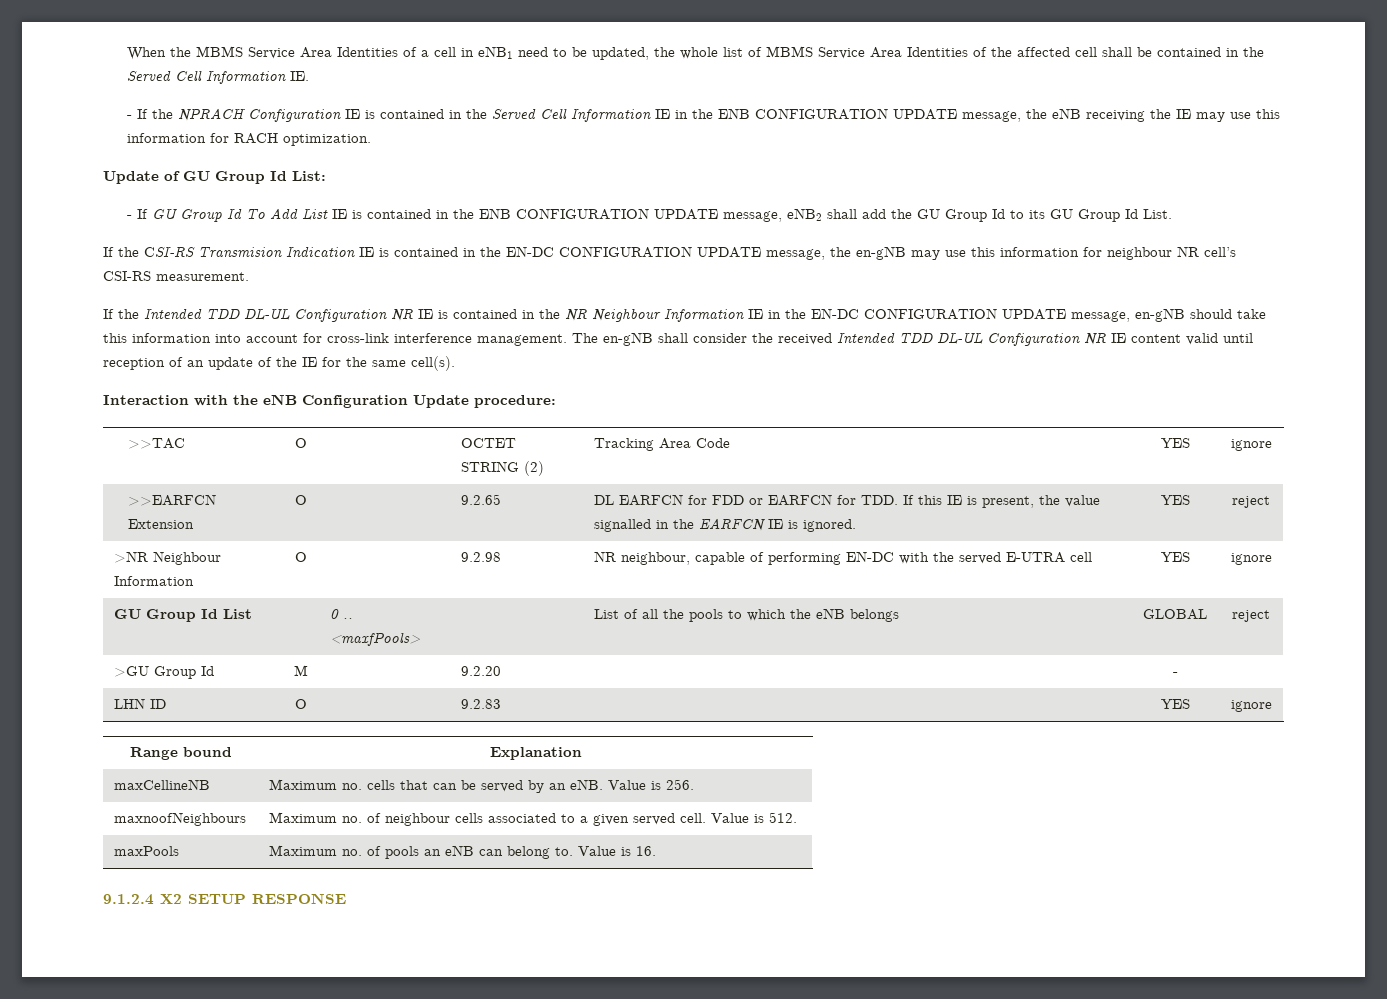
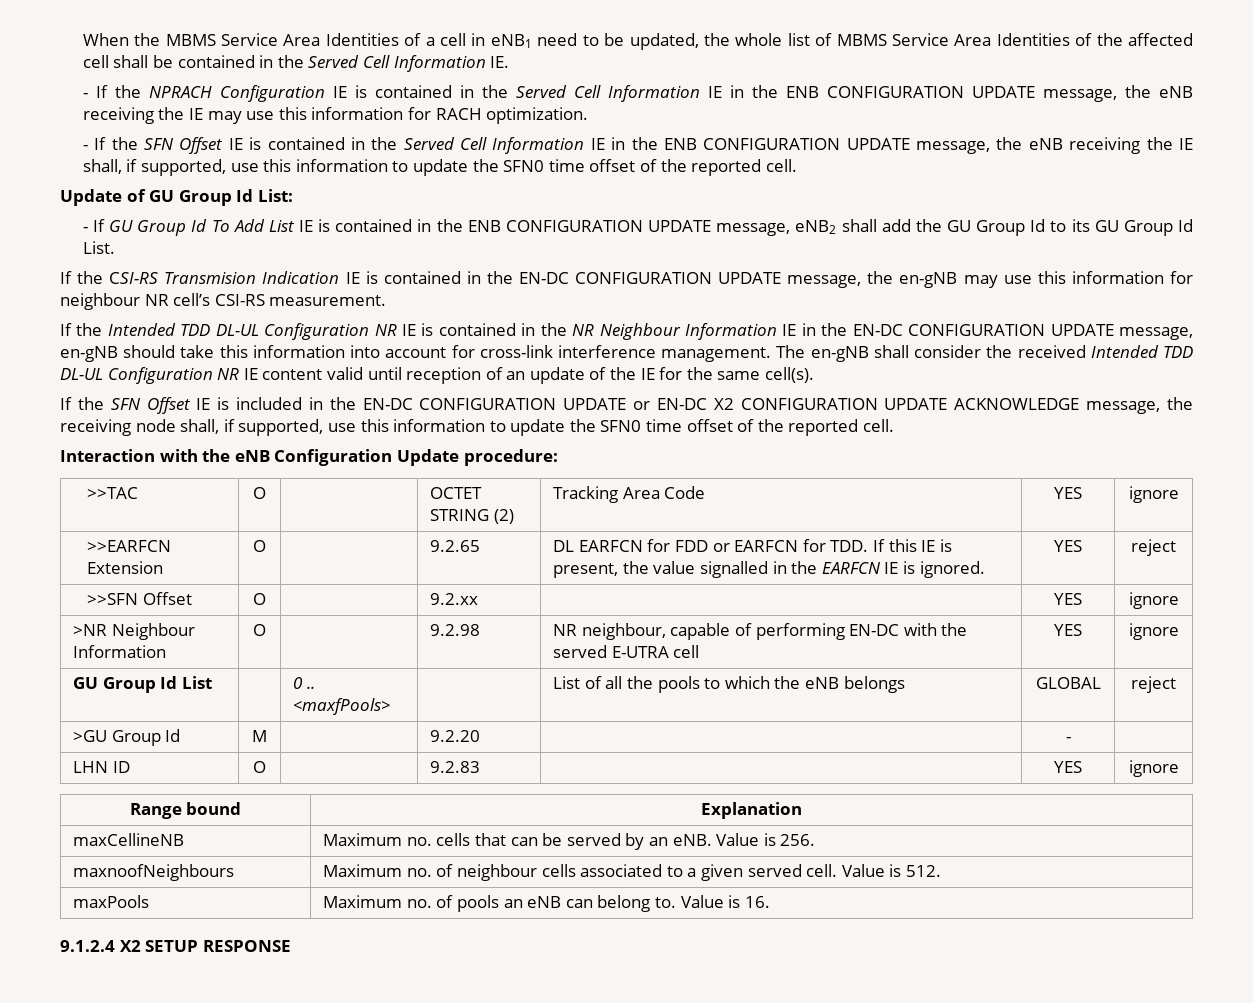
(371, 140) none -> [82,137,1193,154] [82,159,797,176] // - If the SFN Offset IE is contained in the Served Cell Information IE in the ENB CONFIGURATION UPDATE message, the eNB receiving the IE shall, if supported, use this information to update the SFN0 time offset of the reported cell.
(455, 363) none -> [60,397,1193,414] [60,419,895,436] // If the SFN Offset IE is included in the EN-DC CONFIGURATION UPDATE or EN-DC X2 CONFIGURATION UPDATE ACKNOWLEDGE message, the receiving node shall, if supported, use this information to update the SFN0 time offset of the reported cell.
(1270, 502) none -> [86,592,192,605] [253,593,266,605] [430,593,479,605] [1054,593,1082,605] [1128,592,1179,609] // >>SFN Offset | O | | 9.2.xx | | YES | ignore

